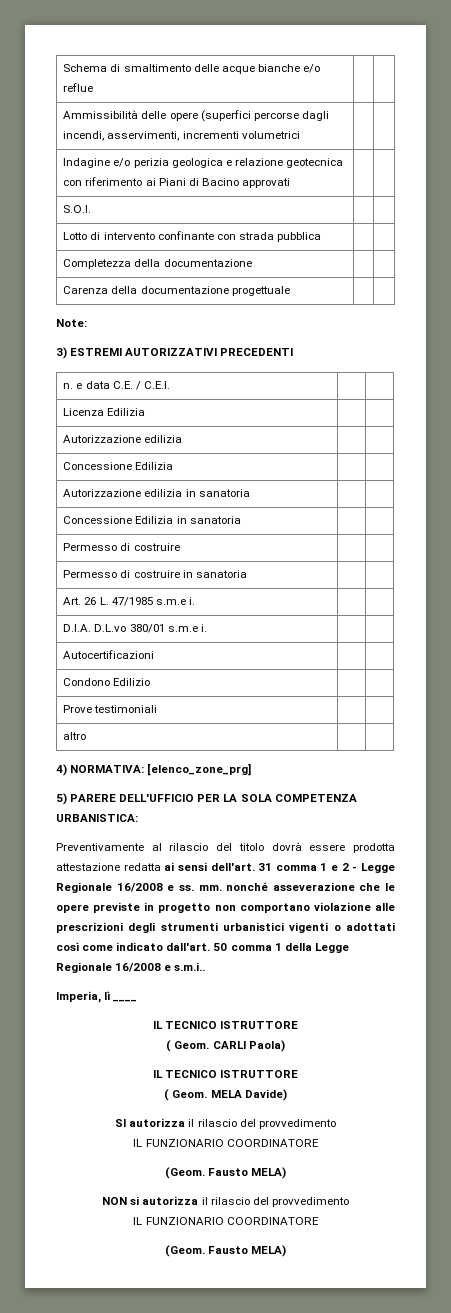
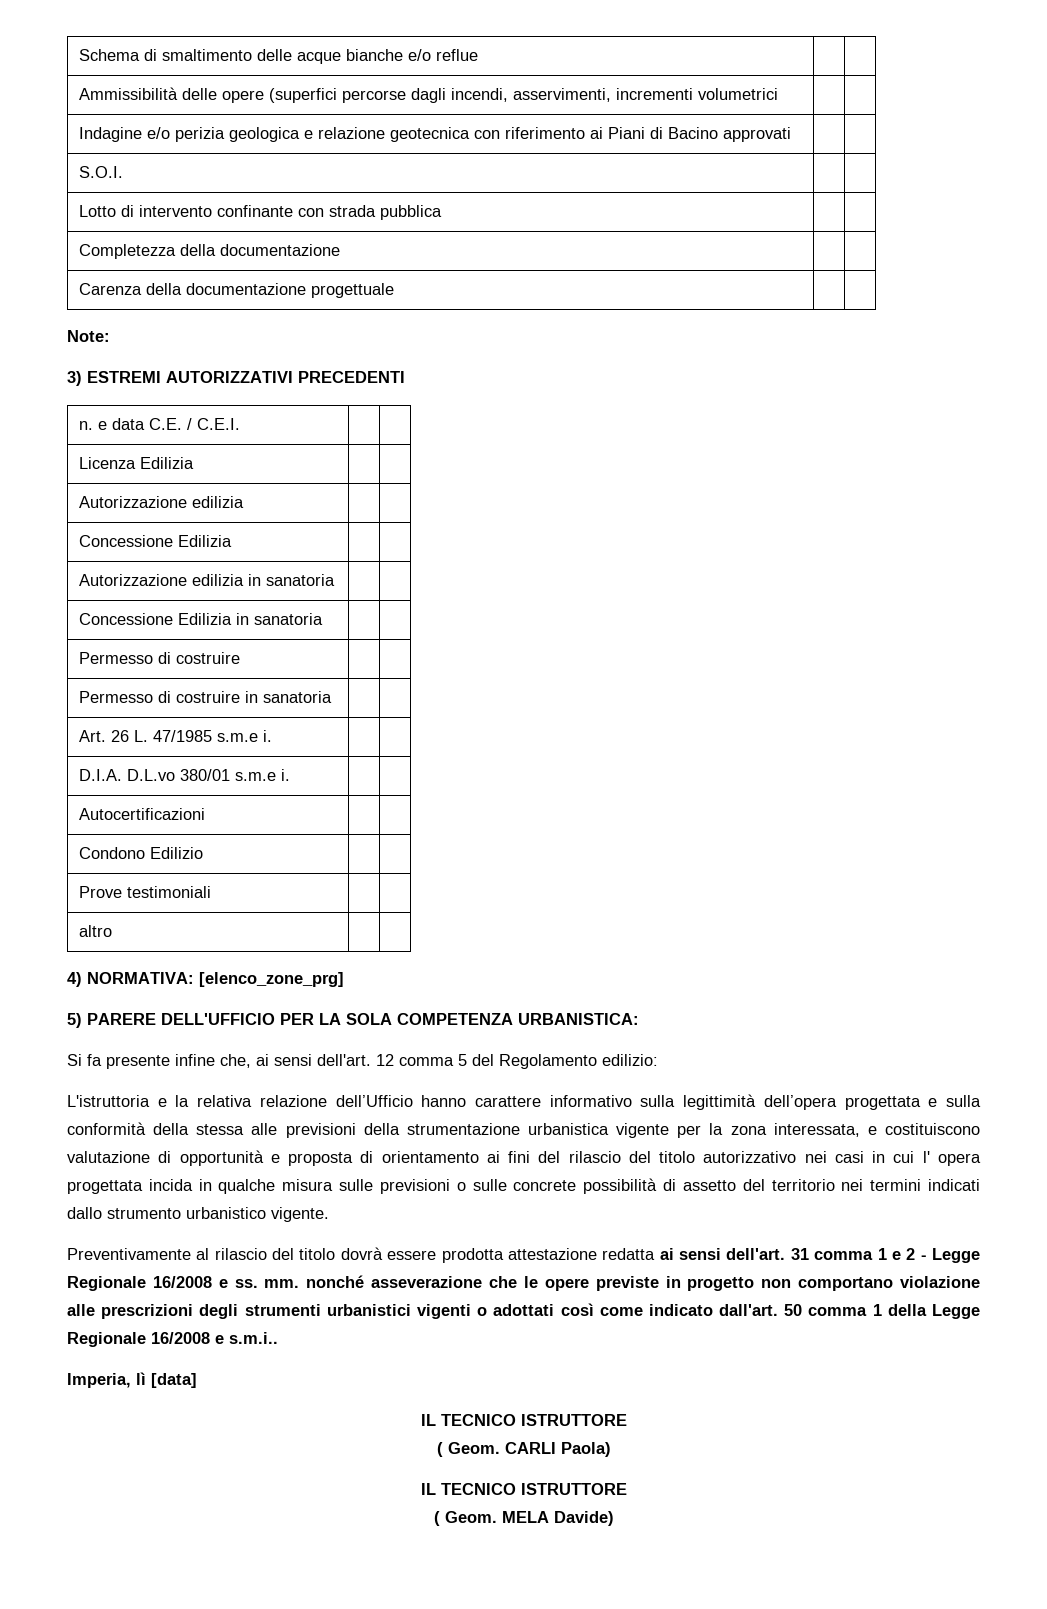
(138, 818) none -> [67,1054,658,1069] [67,1094,981,1110] [67,1122,980,1138] [67,1150,982,1166] [67,1178,981,1194] [67,1207,329,1222] // Si fa presente infine che, ai sensi dell'art. 12 comma 5 del Regolamento edilizio: // L'istruttoria e la relativa relazione dell’Ufficio hanno carattere informativo sulla legittimità dell’opera progettata e sulla conformità della stessa alle previsioni della strumentazione urbanistica vigente per la zona interessata, e costituiscono valutazione di opportunità e proposta di orientamento ai fini del rilascio del titolo autorizzativo nei casi in cui l' opera progettata incida in qualche misura sulle previsioni o sulle concrete possibilità di assetto del territorio nei termini indicati dallo strumento urbanistico vigente.
[113,999,138,1002] ____ -> [151,1373,197,1388] [data]
[115,1118,336,1129] [133,1139,319,1147] [164,1167,287,1179] [102,1196,349,1207] [133,1217,319,1225] [164,1245,287,1257] // SI autorizza il rilascio del provvedimento // IL FUNZIONARIO COORDINATORE // (Geom. Fausto MELA) // NON si autorizza il rilascio del provvedimento // IL FUNZIONARIO COORDINATORE // (Geom. Fausto MELA) -> (614, 1518) none

